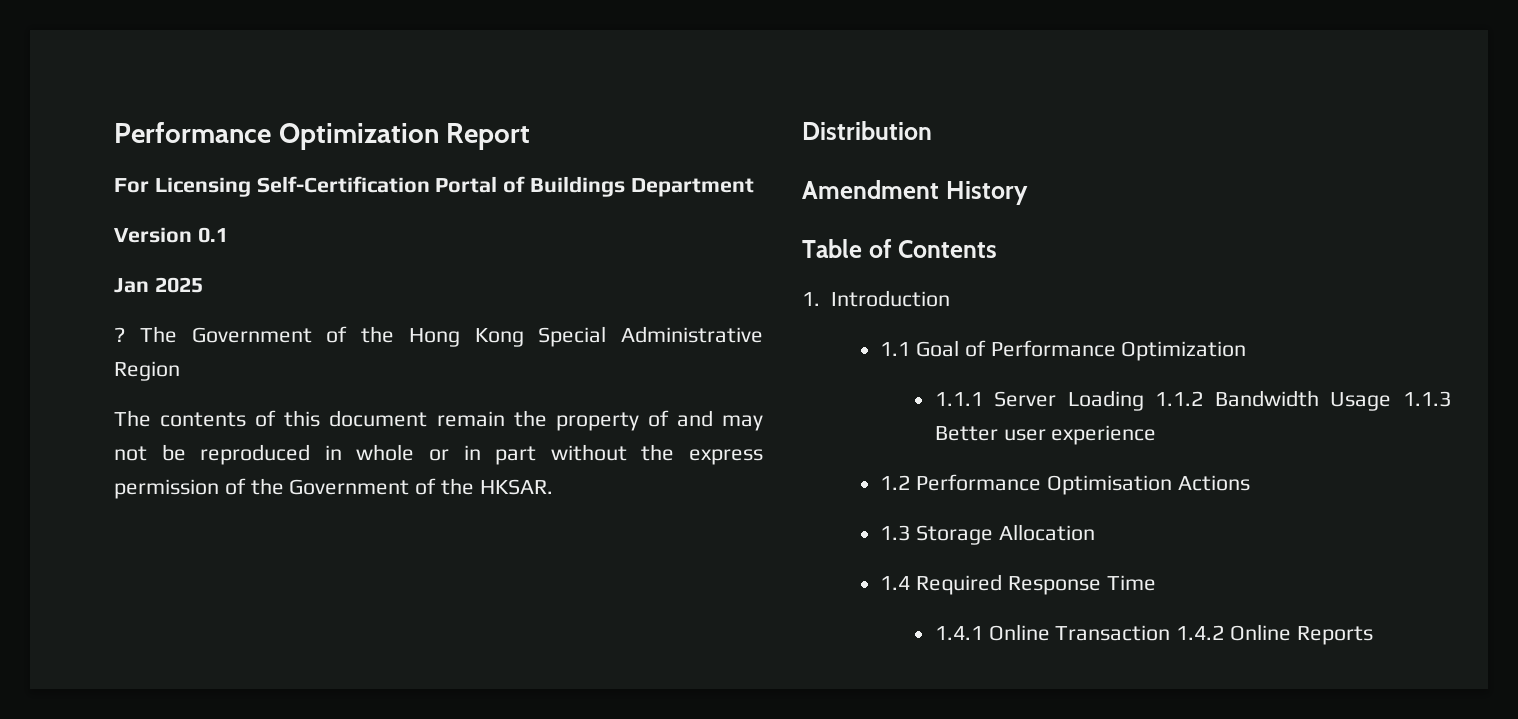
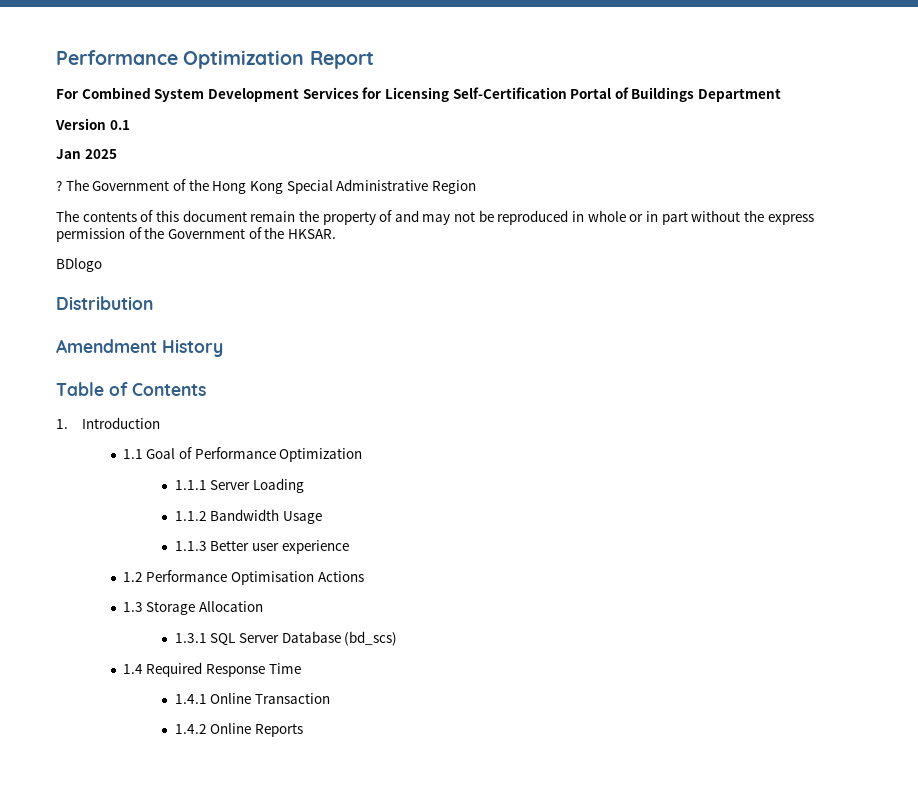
(149, 185) none -> [81,87,382,102] Combined System Development Services for
(553, 487) none -> [56,258,102,272] // BDlogo
(1144, 400) none -> (304, 485) //
(1392, 401) none -> (322, 517) //
(1095, 532) none -> [174,631,398,646] // 1.3.1 SQL Server Database (bd_scs)
(1171, 633) none -> (330, 698) //

